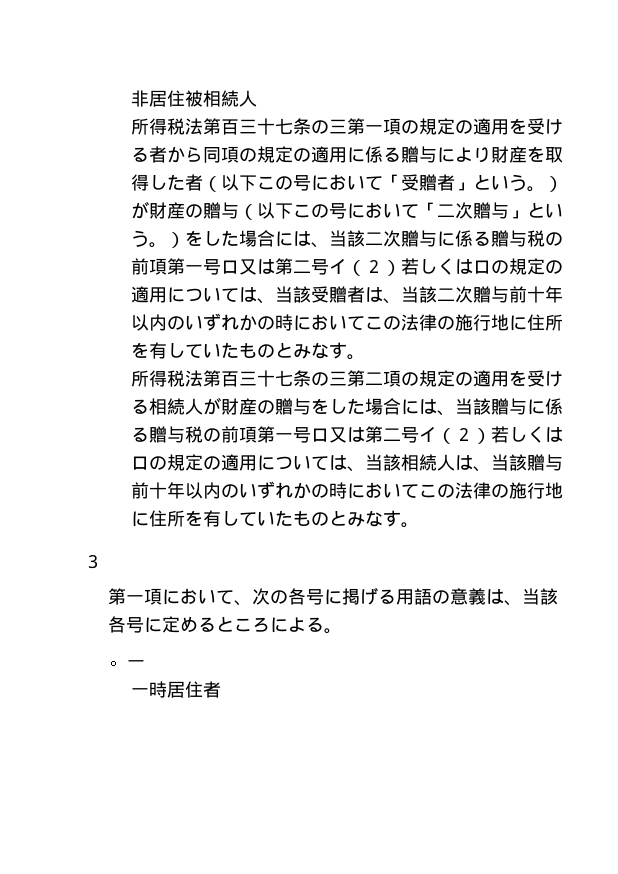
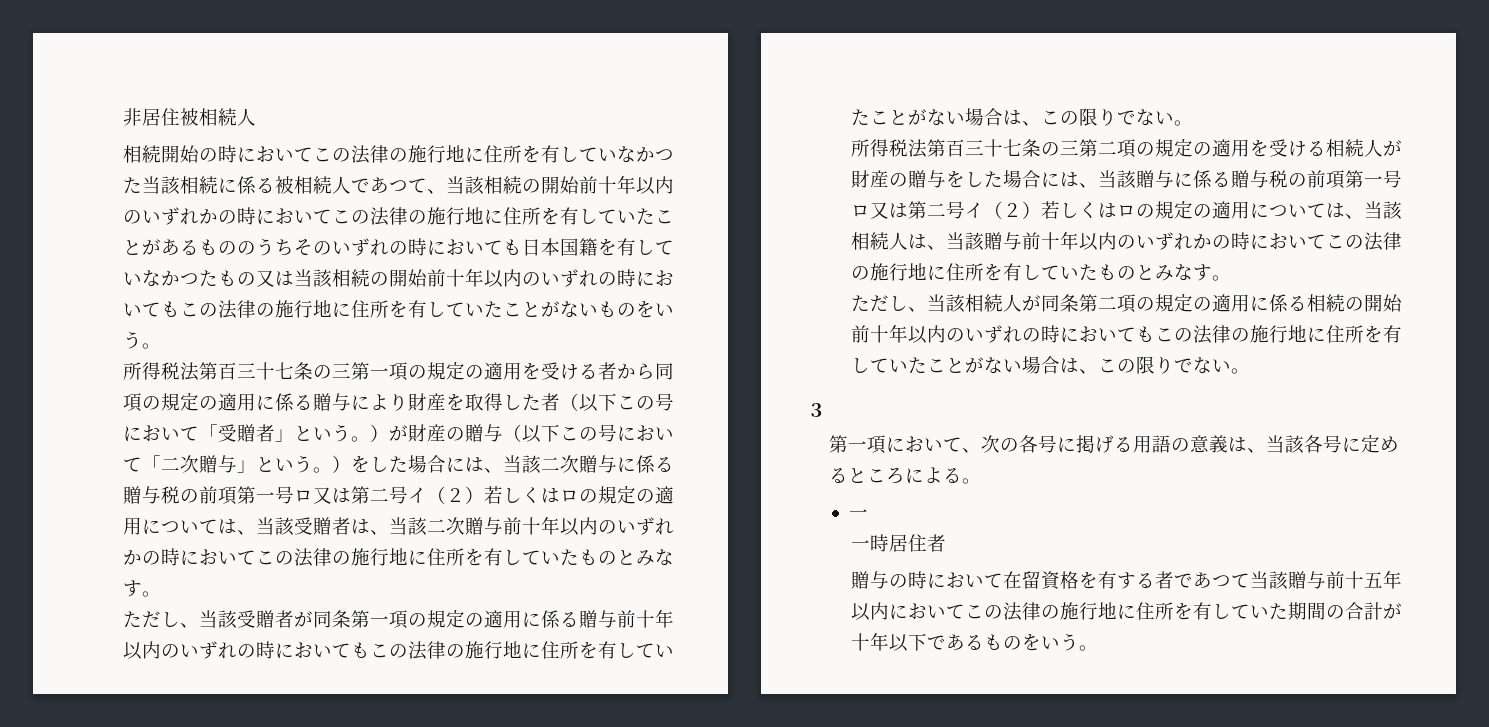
(258, 98) none -> [122,145,674,164] [122,175,674,195] [122,207,674,226] [122,238,674,256] [122,268,674,288] [122,300,674,319] [122,331,161,349] // 相続開始の時においてこの法律の施行地に住所を有していなかつた当該相続に係る被相続人であつて、当該相続の開始前十年以内のいずれかの時においてこの法律の施行地に住所を有していたことがあるもののうちそのいずれの時においても日本国籍を有していなかつたもの又は当該相続の開始前十年以内のいずれの時においてもこの法律の施行地に住所を有していたことがないものをいう。
(366, 357) none -> [122,609,674,629] [122,641,674,660] [850,108,1193,126] // ただし、当該受贈者が同条第一項の規定の適用に係る贈与前十年以内のいずれの時においてもこの法律の施行地に住所を有していたことがない場合は、この限りでない。
(420, 525) none -> [850,293,1403,313] [850,324,1402,344] [850,356,1250,374] // ただし、当該相続人が同条第二項の規定の適用に係る相続の開始前十年以内のいずれの時においてもこの法律の施行地に住所を有していたことがない場合は、この限りでない。
(222, 689) none -> [850,570,1402,590] [850,602,1402,621] [850,632,1098,652] // 贈与の時において在留資格を有する者であつて当該贈与前十五年以内においてこの法律の施行地に住所を有していた期間の合計が十年以下であるものをいう。

